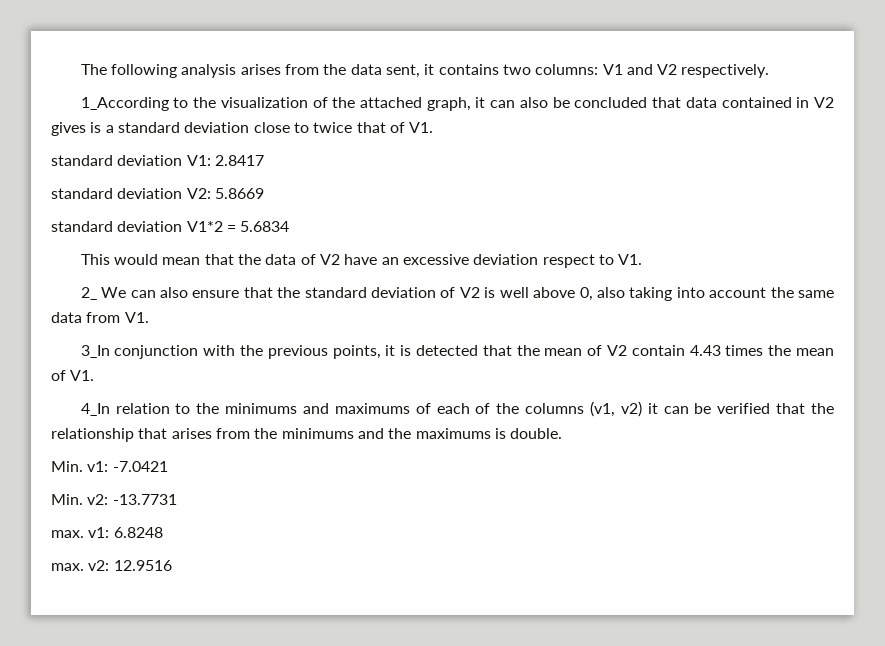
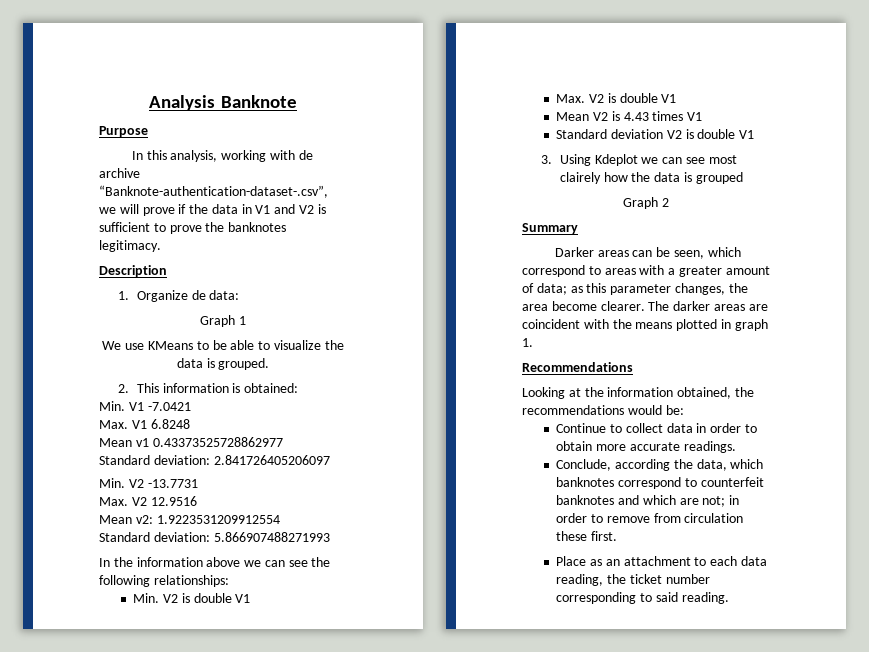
[80,64,770,78] [80,97,834,111] [51,122,434,136] [51,155,264,166] [51,188,264,199] [51,221,290,232] [80,254,643,268] [80,287,835,301] [51,312,149,323] [80,345,835,359] [51,370,95,381] [80,401,835,417] [51,428,563,442] [51,461,168,472] [51,494,177,505] [51,527,163,538] [51,560,172,571] The following analysis arises from the data sent, it contains two columns: V1 and V2 respectively. // 1_According to the visualization of the attached graph, it can also be concluded that data contained in V2 gives is a standard deviation close to twice that of V1. // standard deviation V1: 2.8417 // standard deviation V2: 5.8669 // standard deviation V1*2 = 5.6834 // This would mean that the data of V2 have an excessive deviation respect to V1. // 2_ We can also ensure that the standard deviation of V2 is well above 0, also taking into account the same data from V1. // 3_In conjunction with the previous points, it is detected that the mean of V2 contain 4.43 times the mean of V1. // 4_In relation to the minimums and maximums of each of the columns (v1, v2) it can be verified that the relationship that arises from the minimums and the maximums is double. // Min. v1: -7.0421 // Min. v2: -13.7731 // max. v1: 6.8248 // max. v2: 12.9516 -> [149,95,297,111] [99,126,148,137] [131,150,313,162] [99,168,140,178] [99,185,328,198] [99,204,326,216] [99,222,287,234] [99,240,161,252] [99,265,167,277] [117,290,240,302] [200,315,246,327] [102,340,344,350] [176,358,270,370] [117,383,299,393] [99,401,191,411] [99,419,190,429] [99,437,283,447] [99,455,330,465] [99,478,198,488] [99,496,197,506] [99,515,280,524] [99,532,330,542] [99,557,331,567] [99,575,229,587] [133,593,251,603] [556,93,677,103] [556,111,703,121] [556,129,755,139] [540,154,737,166] [559,172,743,184] [623,197,669,209] [522,223,578,234] [554,247,741,259] [522,265,770,277] [522,283,748,295] [522,301,768,311] [522,319,768,331] [522,338,533,347] [522,362,633,372] [522,387,754,399] [522,405,684,415] [556,423,757,433] [556,441,736,453] [556,459,764,471] [556,477,764,489] [556,495,740,507] [556,513,744,523] [556,531,618,541] [556,556,767,566] [556,574,710,586] [556,592,729,604] Analysis Banknote // Purpose // In this analysis, working with de archive “Banknote-authentication-dataset-.csv”, we will prove if the data in V1 and V2 is sufficient to prove the banknotes legitimacy. // Description // 1. Organize de data: // Graph 1 // We use KMeans to be able to visualize the data is grouped. // 2. This information is obtained: // Min. V1 -7.0421 // Max. V1 6.8248 // Mean v1 0.43373525728862977 // Standard deviation: 2.841726405206097 // Min. V2 -13.7731 // Max. V2 12.9516 // Mean v2: 1.9223531209912554 // Standard deviation: 5.866907488271993 // In the information above we can see the following relationships: // Min. V2 is double V1 // Max. V2 is double V1 // Mean V2 is 4.43 times V1 // Standard deviation V2 is double V1 // 3. Using Kdeplot we can see most clairely how the data is grouped // Graph 2 // Summary // Darker areas can be seen, which correspond to areas with a greater amount of data; as this parameter changes, the area become clearer. The darker areas are coincident with the means plotted in graph 1. // Recommendations // Looking at the information obtained, the recommendations would be: // Continue to collect data in order to obtain more accurate readings. // Conclude, according the data, which banknotes correspond to counterfeit banknotes and which are not; in order to remove from circulation these first. // Place as an attachment to each data reading, the ticket number corresponding to said reading.

